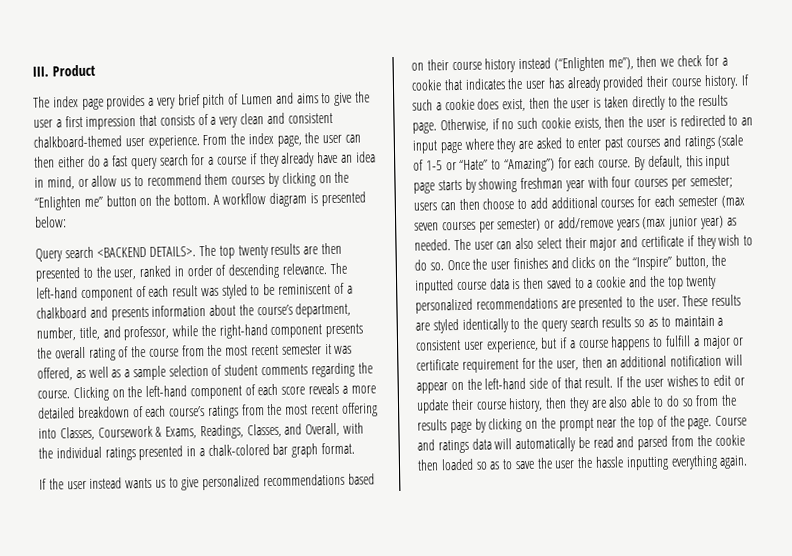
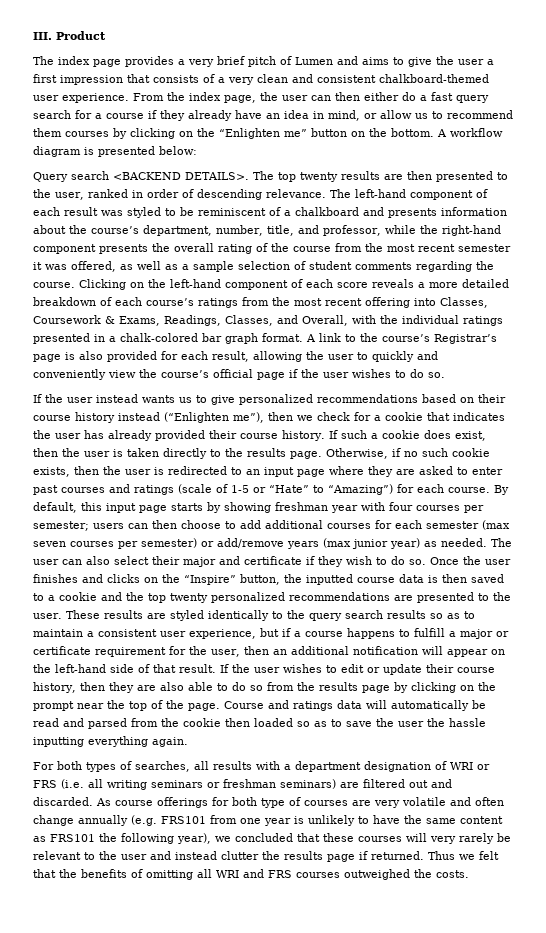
(356, 448) none -> [306,333,497,344] [33,351,438,362] [33,369,445,380] A link to the course’s Registrar’s page is also provided for each result, allowing the user to quickly and conveniently view the course’s official page if the user wishes to do so.
(749, 462) none -> [33,761,490,772] [33,779,452,790] [33,797,504,808] [33,815,503,826] [33,833,511,844] [33,851,499,862] [33,869,469,880] // For both types of searches, all results with a department designation of WRI or FRS (i.e. all writing seminars or freshman seminars) are filtered out and discarded. As course offerings for both type of courses are very volatile and often change annually (e.g. FRS101 from one year is unlikely to have the same content as FRS101 the following year), we concluded that these courses will very rarely be relevant to the user and instead clutter the results page if returned. Thus we felt that the benefits of omitting all WRI and FRS courses outweighed the costs.

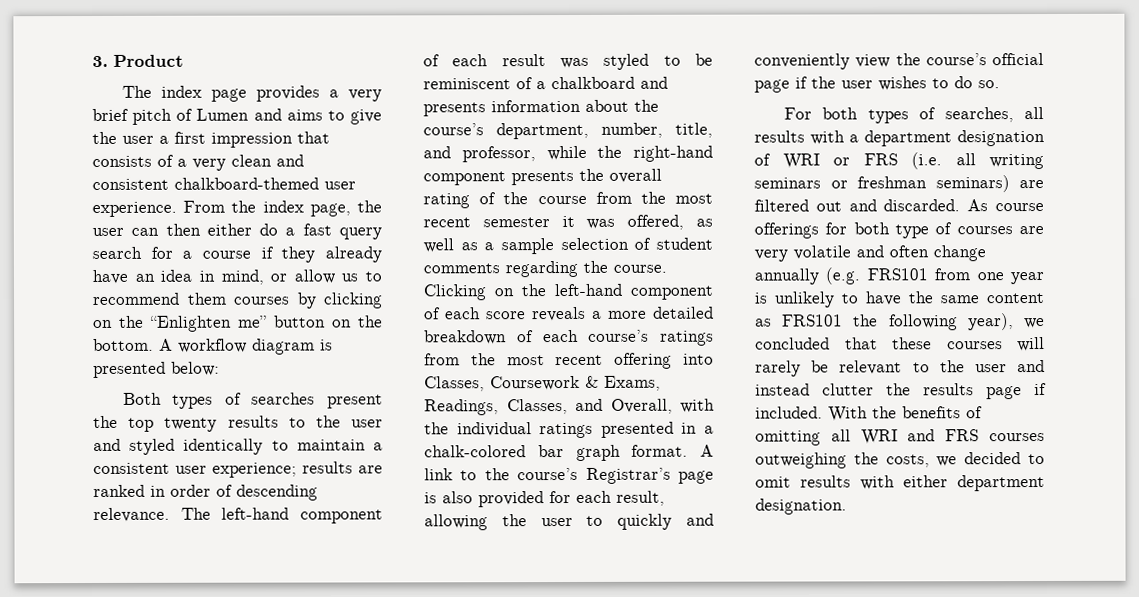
[33,32,52,40] III. -> [92,55,108,67] 3.
[33,171,508,182] [33,189,84,200] Query search <BACKEND DETAILS>. The top twenty results are then presented to the user, -> [122,392,383,409] [93,415,383,432] [93,438,383,455] [93,461,383,478] Both types of searches present the top twenty results to the user and styled identically to maintain a consistent user experience; results are
[33,394,506,405] [33,412,505,423] [33,430,486,441] [33,448,490,459] [33,466,503,477] [33,484,509,495] [33,502,484,513] [33,520,510,531] [33,538,512,549] [33,556,511,567] [33,574,504,585] [33,592,511,603] [33,610,475,621] [33,628,509,639] [33,646,505,657] [33,664,495,675] [33,682,496,693] [33,700,486,711] [33,718,486,729] [33,736,188,747] // If the user instead wants us to give personalized recommendations based on their course history instead (“Enlighten me”), then we check for a cookie that indicates the user has already provided their course history. If such a cookie does exist, then the user is taken directly to the results page. Otherwise, if no such cookie exists, then the user is redirected to an input page where they are asked to enter past courses and ratings (scale of 1-5 or “Hate” to “Amazing”) for each course. By default, this input page starts by showing freshman year with four courses per semester; users can then choose to add additional courses for each semester (max seven courses per semester) or add/remove years (max junior year) as needed. The user can also select their major and certificate if they wish to do so. Once the user finishes and clicks on the “Inspire” button, the inputted course data is then saved to a cookie and the top twenty personalized recommendations are presented to the user. These results are styled identically to the query search results so as to maintain a consistent user experience, but if a course happens to fulfill a major or certificate requirement for the user, then an additional notification will appear on the left-hand side of that result. If the user wishes to edit or update their course history, then they are also able to do so from the results page by clicking on the prompt near the top of the page. Course and ratings data will automatically be read and parsed from the cookie then loaded so as to save the user the hassle inputting everything again. -> (1000, 84) none
[430,836,456,844] very -> (1045, 344) none
[371,851,499,860] [33,869,56,878] returned. Thus we felt that -> [755,406,868,422] included. With
[344,869,469,880] outweighed the costs. -> [755,452,1045,469] [755,475,1045,492] [755,498,847,515] outweighing the costs, we decided to omit results with either department designation.

